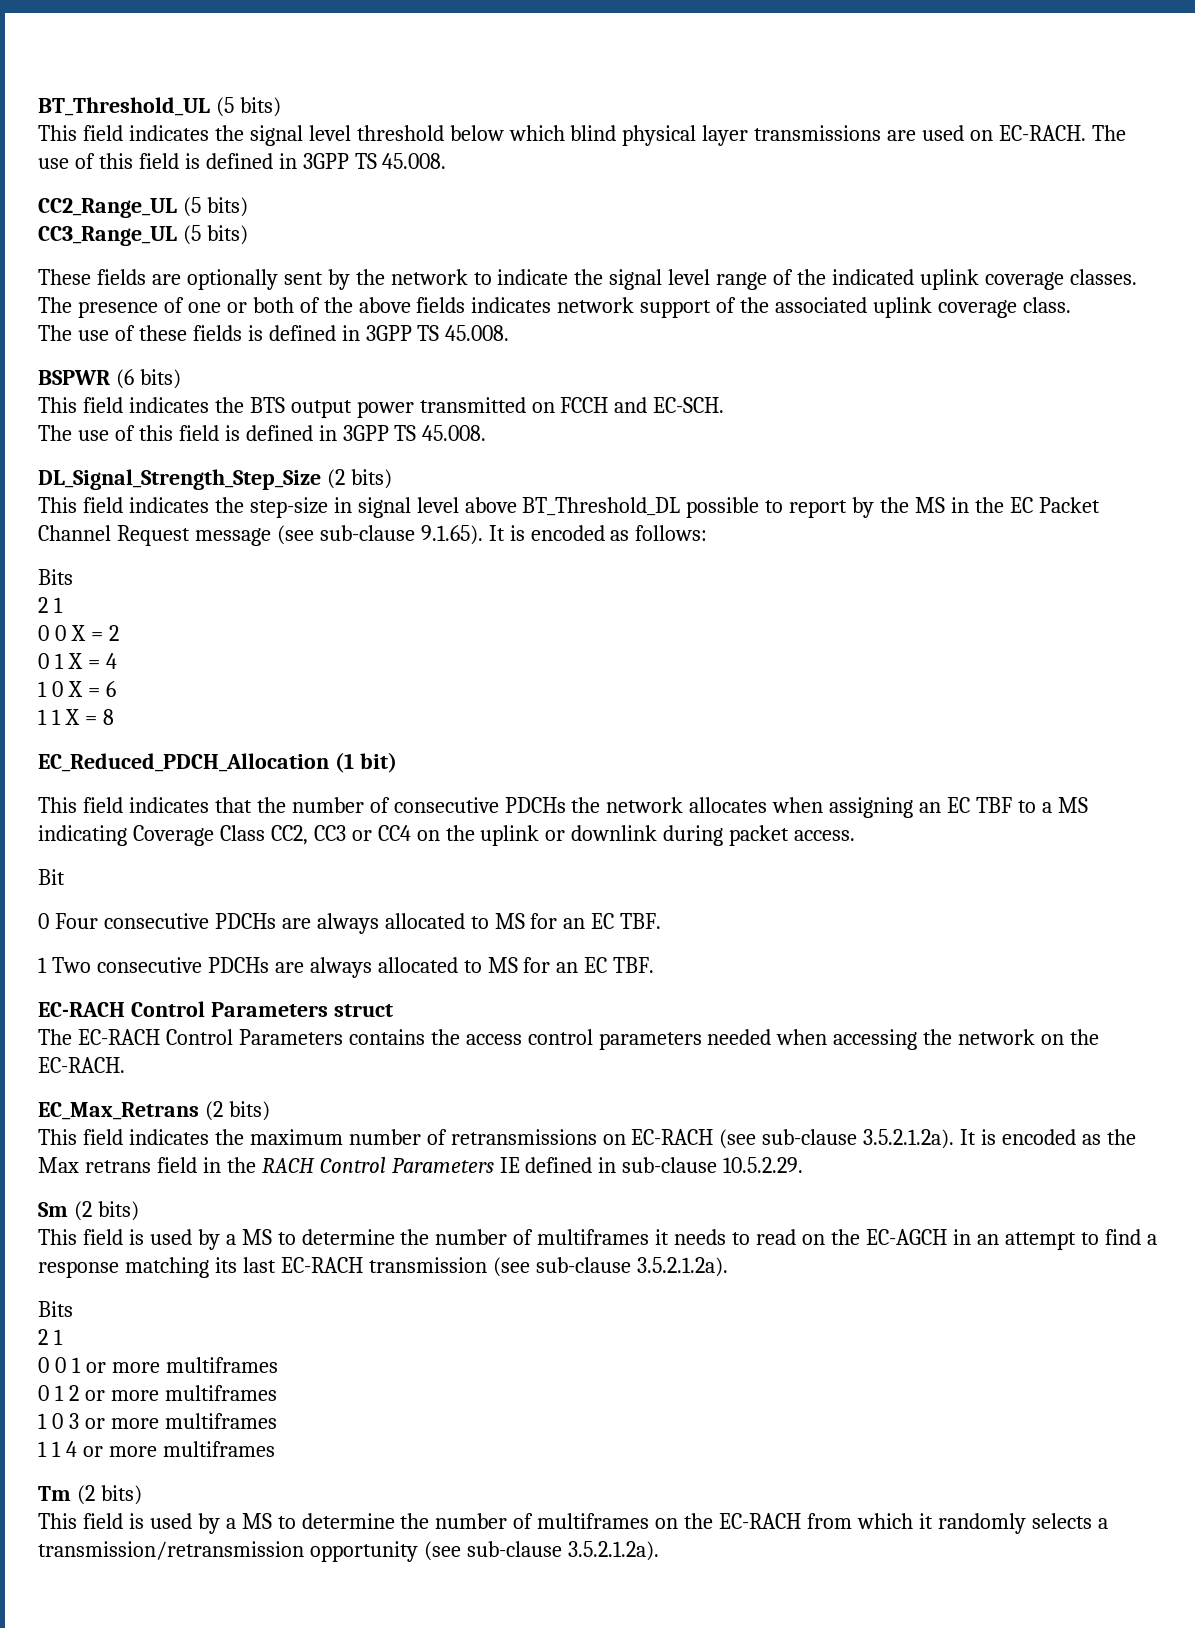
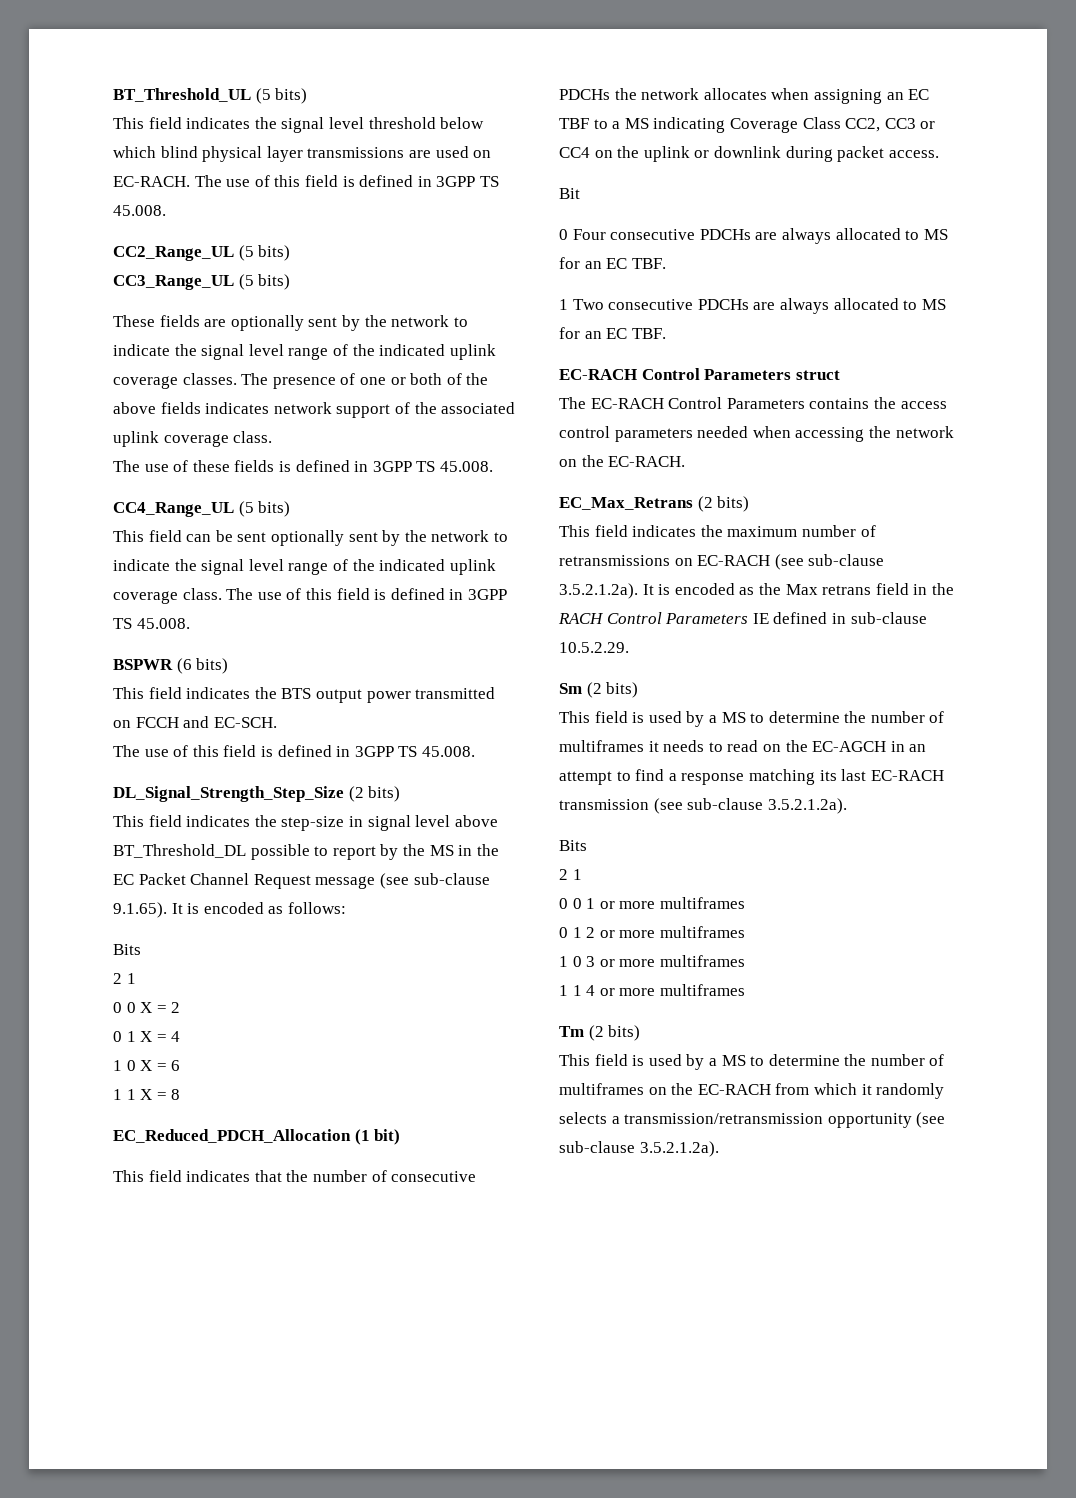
(510, 333) none -> [113,501,291,517] [113,530,508,546] [113,559,496,575] [113,588,507,604] [113,618,190,629] // CC4_Range_UL (5 bits) // This field can be sent optionally sent by the network to indicate the signal level range of the indicated uplink coverage class. The use of this field is defined in 3GPP TS 45.008.

